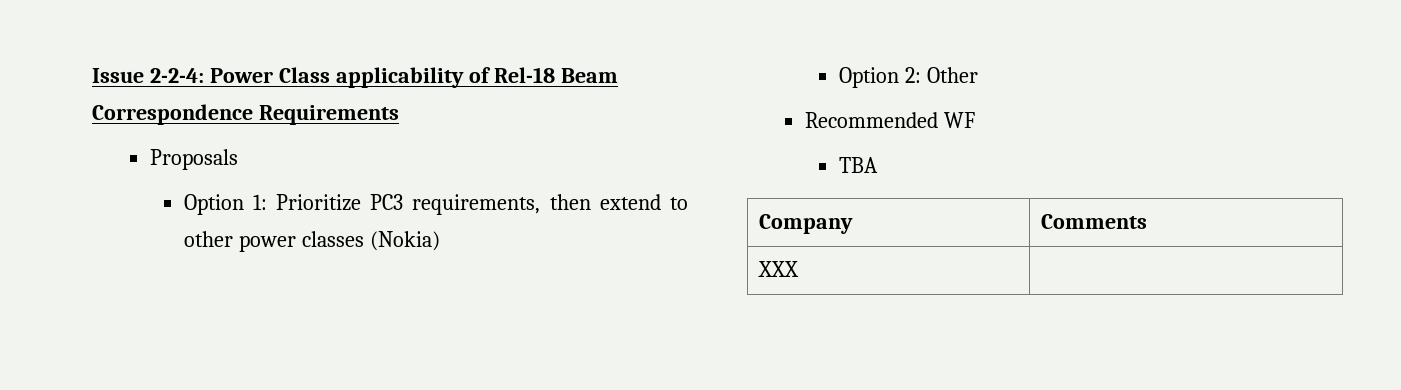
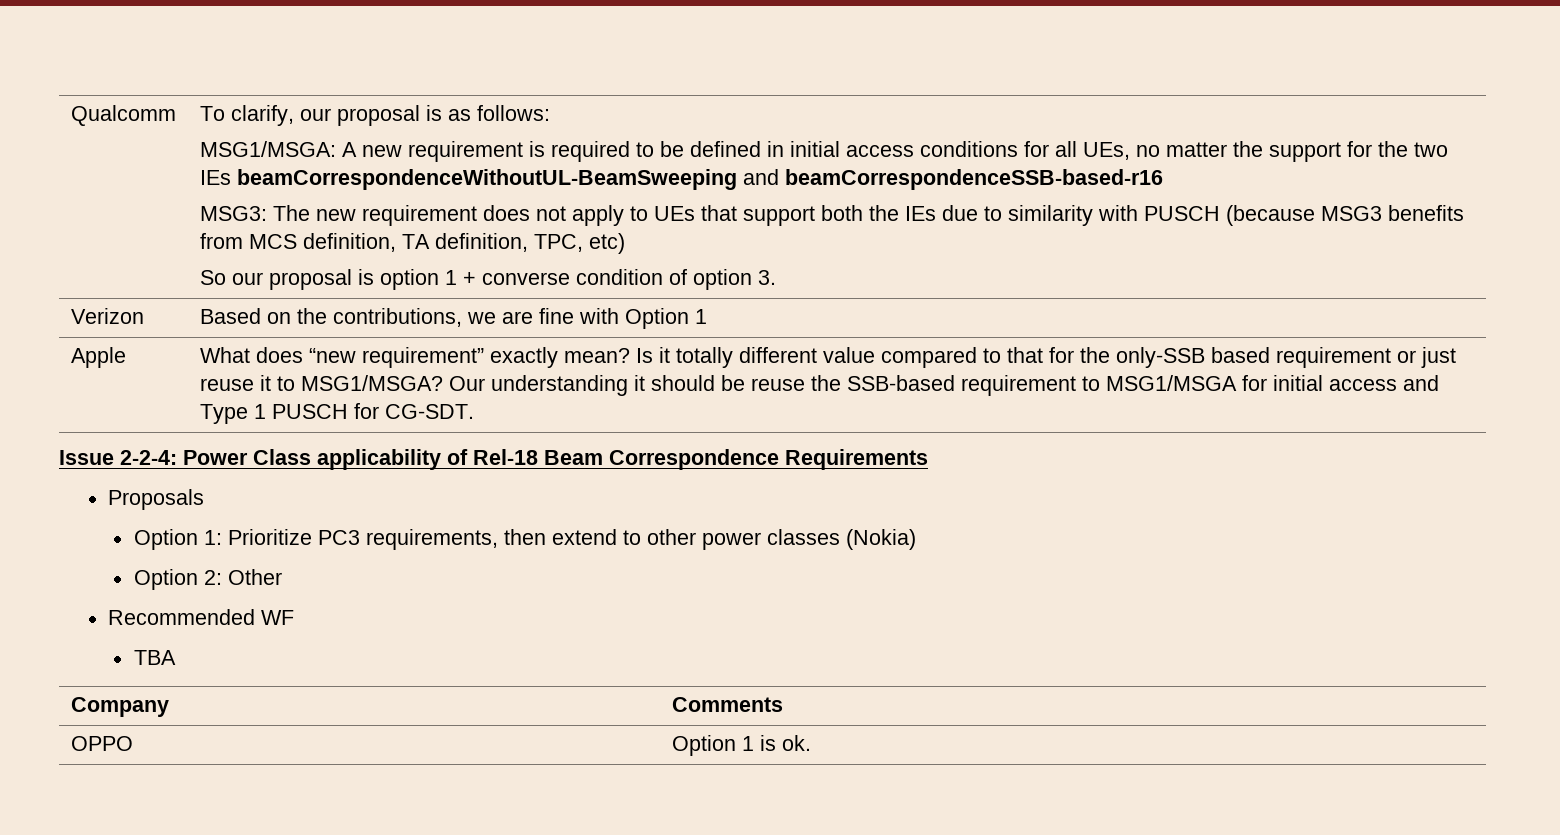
(92, 75) none -> [70,105,176,126] [199,105,550,126] [199,141,1448,162] [199,169,1163,190] [199,205,1464,226] [199,233,625,254] [199,269,776,290] [70,308,144,324] [199,308,707,329] [70,347,126,368] [199,347,1456,368] [199,375,1439,396] [199,403,474,424] Qualcomm | To clarify, our proposal is as follows: // MSG1/MSGA: A new requirement is required to be defined in initial access conditions for all UEs, no matter the support for the two IEs beamCorrespondenceWithoutUL-BeamSweeping and beamCorrespondenceSSB-based-r16 // MSG3: The new requirement does not apply to UEs that support both the IEs due to similarity with PUSCH (because MSG3 benefits from MCS definition, TA definition, TPC, etc) // So our proposal is option 1 + converse condition of option 3. // Verizon | Based on the contributions, we are fine with Option 1 // Apple | What does “new requirement” exactly mean? Is it totally different value compared to that for the only-SSB based requirement or just reuse it to MSG1/MSGA? Our understanding it should be reuse the SSB-based requirement to MSG1/MSGA for initial access and Type 1 PUSCH for CG-SDT. //
[758,261,800,277] XXX | -> [70,736,133,751] [671,735,811,756] OPPO | Option 1 is ok.

